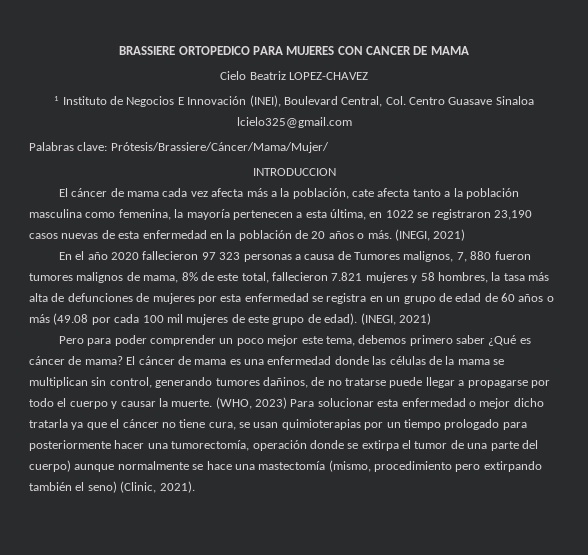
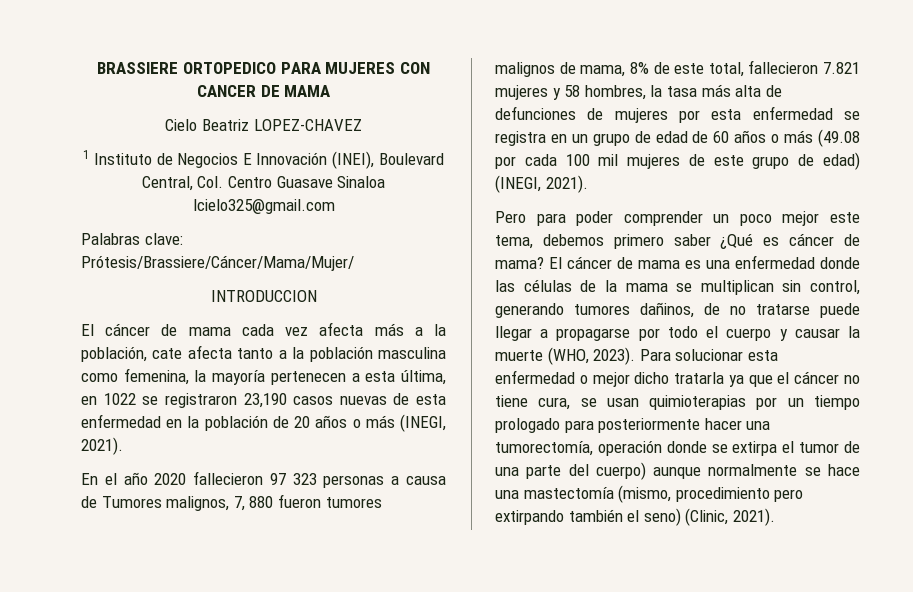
[367,229,466,241] más. (INEGI, 2021) -> [365,414,447,432] [81,437,123,455] más (INEGI, 2021).
[324,313,431,325] edad). (INEGI, 2021) -> [823,152,860,170] [495,175,588,193] edad) (INEGI, 2021).
[171,397,287,409] muerte. (WHO, 2023) -> [495,347,636,365] muerte (WHO, 2023).

